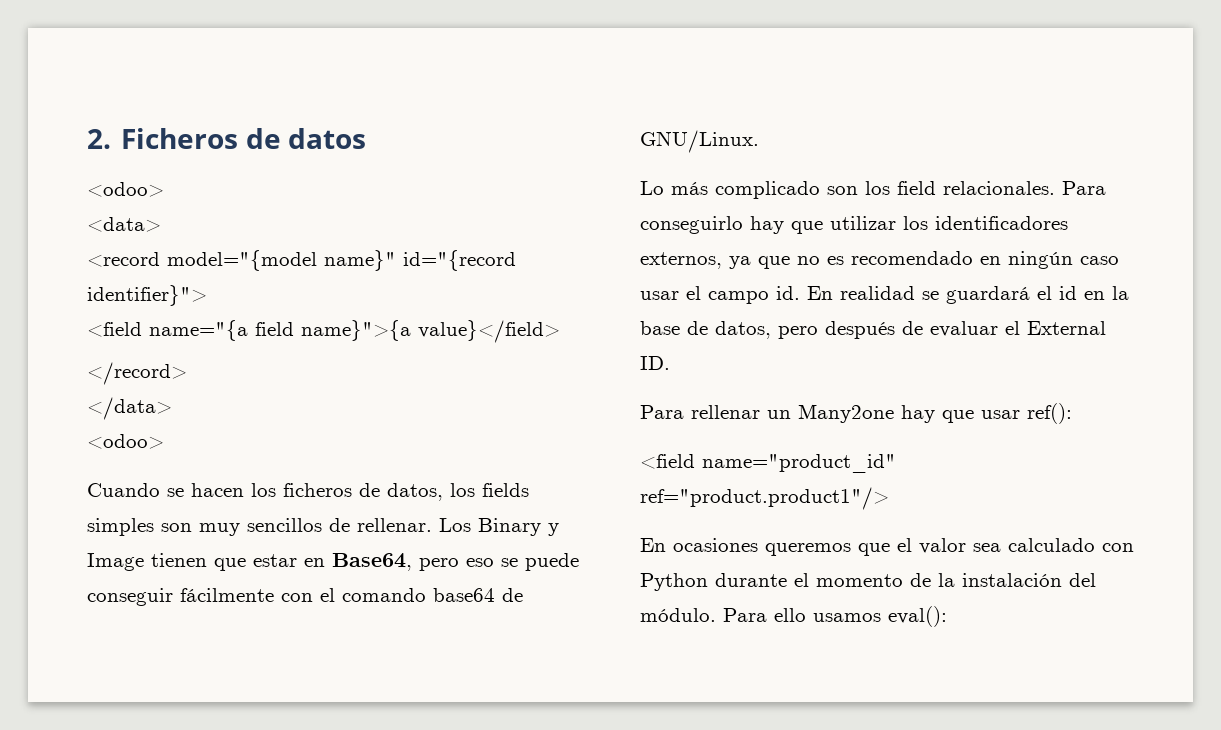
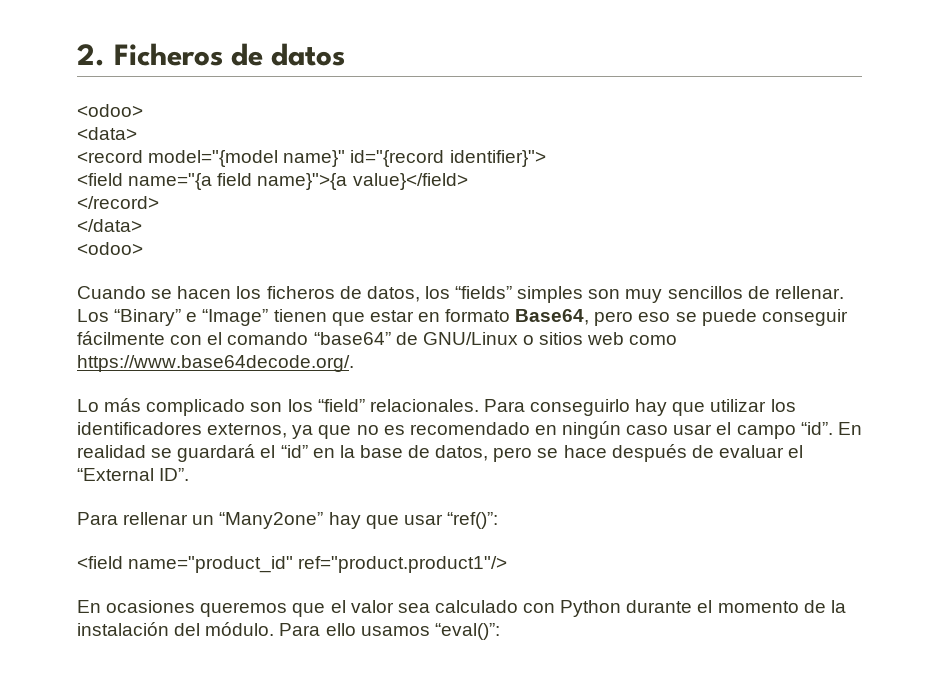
[482,483,529,497] fields -> [455,286,513,299] “fields”
[478,518,559,536] [87,553,144,571] Binary y Image -> [114,309,269,326] “Binary” e “Image”
(325, 562) none -> [445,309,511,322] formato
[433,588,523,602] [640,130,759,153] base64 de GNU/Linux. -> [313,332,678,345] [77,355,354,372] “base64” de GNU/Linux o sitios web como https://www.base64decode.org/.
[897,181,936,195] field -> [317,399,365,412] “field”
[776,286,800,300] id. -> [800,422,833,435] “id”.
[1059,286,1077,300] id -> [280,445,308,458] “id”
(818, 332) none -> [537,445,607,458] se hace
[1027,321,1106,335] [640,356,670,370] External ID. -> [77,468,190,481] “External ID”.
[798,404,894,423] Many2one -> [219,512,324,529] “Many2one”
[1027,403,1072,424] ref(): -> [446,512,498,529] “ref()”:
[888,606,947,627] eval(): -> [434,623,500,640] “eval()”:

